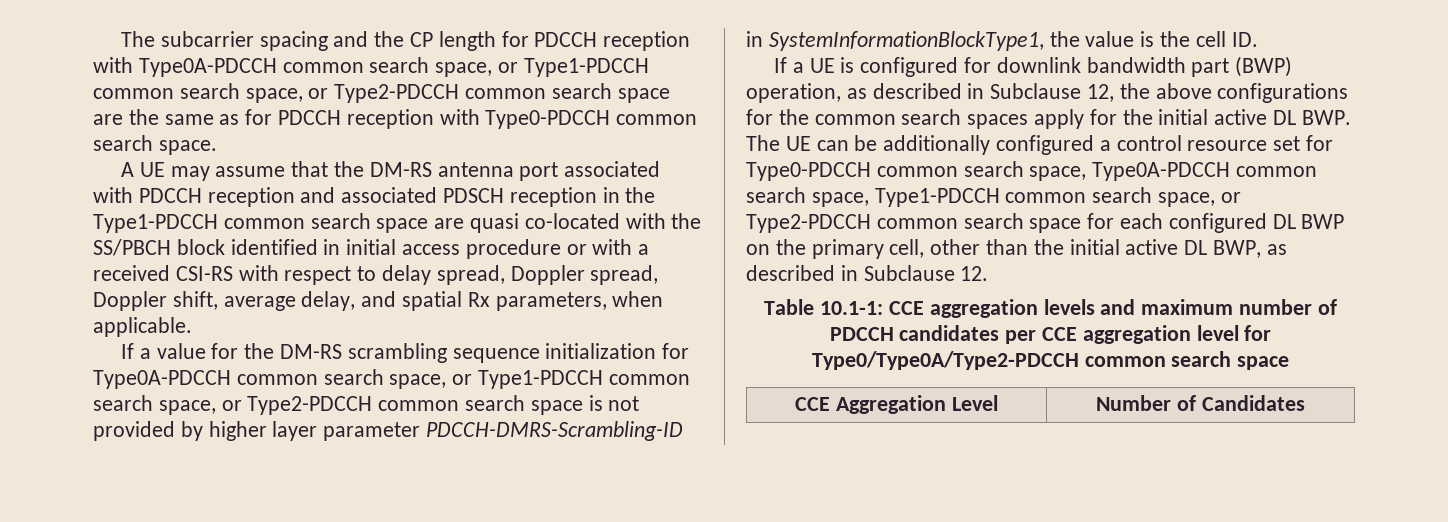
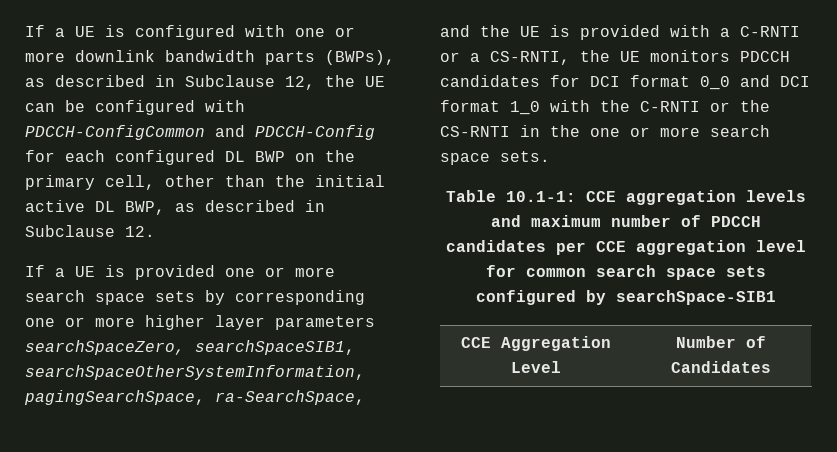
[120,31,691,51] [93,57,649,77] [93,83,670,103] [93,109,698,129] [93,135,217,155] [120,161,661,181] [93,187,656,207] [93,213,702,233] [93,239,650,259] [93,265,659,285] [93,291,664,311] [93,317,192,337] [120,343,690,363] [93,369,690,389] [93,395,640,415] [93,421,684,441] [746,31,1258,51] The subcarrier spacing and the CP length for PDCCH reception with Type0A-PDCCH common search space, or Type1-PDCCH common search space, or Type2-PDCCH common search space are the same as for PDCCH reception with Type0-PDCCH common search space. // A UE may assume that the DM-RS antenna port associated with PDCCH reception and associated PDSCH reception in the Type1-PDCCH common search space are quasi co-located with the SS/PBCH block identified in initial access procedure or with a received CSI-RS with respect to delay spread, Doppler spread, Doppler shift, average delay, and spatial Rx parameters, when applicable. // If a value for the DM-RS scrambling sequence initialization for Type0A-PDCCH common search space, or Type1-PDCCH common search space, or Type2-PDCCH common search space is not provided by higher layer parameter PDCCH-DMRS-Scrambling-ID in SystemInformationBlockType1, the value is the cell ID. // -> (25, 31) none
[963,56,1293,77] [746,83,841,103] for downlink bandwidth part (BWP) operation, -> [245,25,355,37] [25,50,395,65] with one or more downlink bandwidth parts (BWPs),
[1155,83,1349,103] [746,109,1351,129] [746,135,1334,155] [746,161,1318,181] [746,187,1241,207] [746,213,1082,233] above configurations for the common search spaces apply for the initial active DL BWP. The UE can be additionally configured a control resource set for Type0-PDCCH common search space, Type0A-PDCCH common search space, Type1-PDCCH common search space, or Type2-PDCCH common search space -> [365,76,385,87] [25,100,245,115] [25,125,375,140] UE can be configured with PDCCH-ConfigCommon and PDCCH-Config
(989, 273) none -> [25,265,335,280] [25,290,365,305] [25,315,375,330] [25,340,355,355] [25,365,365,380] [24,390,365,405] [440,25,800,40] [440,50,790,65] [440,75,810,90] [440,100,770,115] [440,125,770,137] [440,151,550,165] // If a UE is provided one or more search space sets by corresponding one or more higher layer parameters searchSpaceZero, searchSpaceSIB1, searchSpaceOtherSystemInformation, pagingSearchSpace, ra-SearchSpace, and the UE is provided with a C-RNTI or a CS-RNTI, the UE monitors PDCCH candidates for DCI format 0_0 and DCI format 1_0 with the C-RNTI or the CS-RNTI in the one or more search space sets.
[811,351,1290,370] Type0/Type0A/Type2-PDCCH common search space -> [526,265,766,280] [476,290,776,305] common search space sets configured by searchSpace-SIB1

